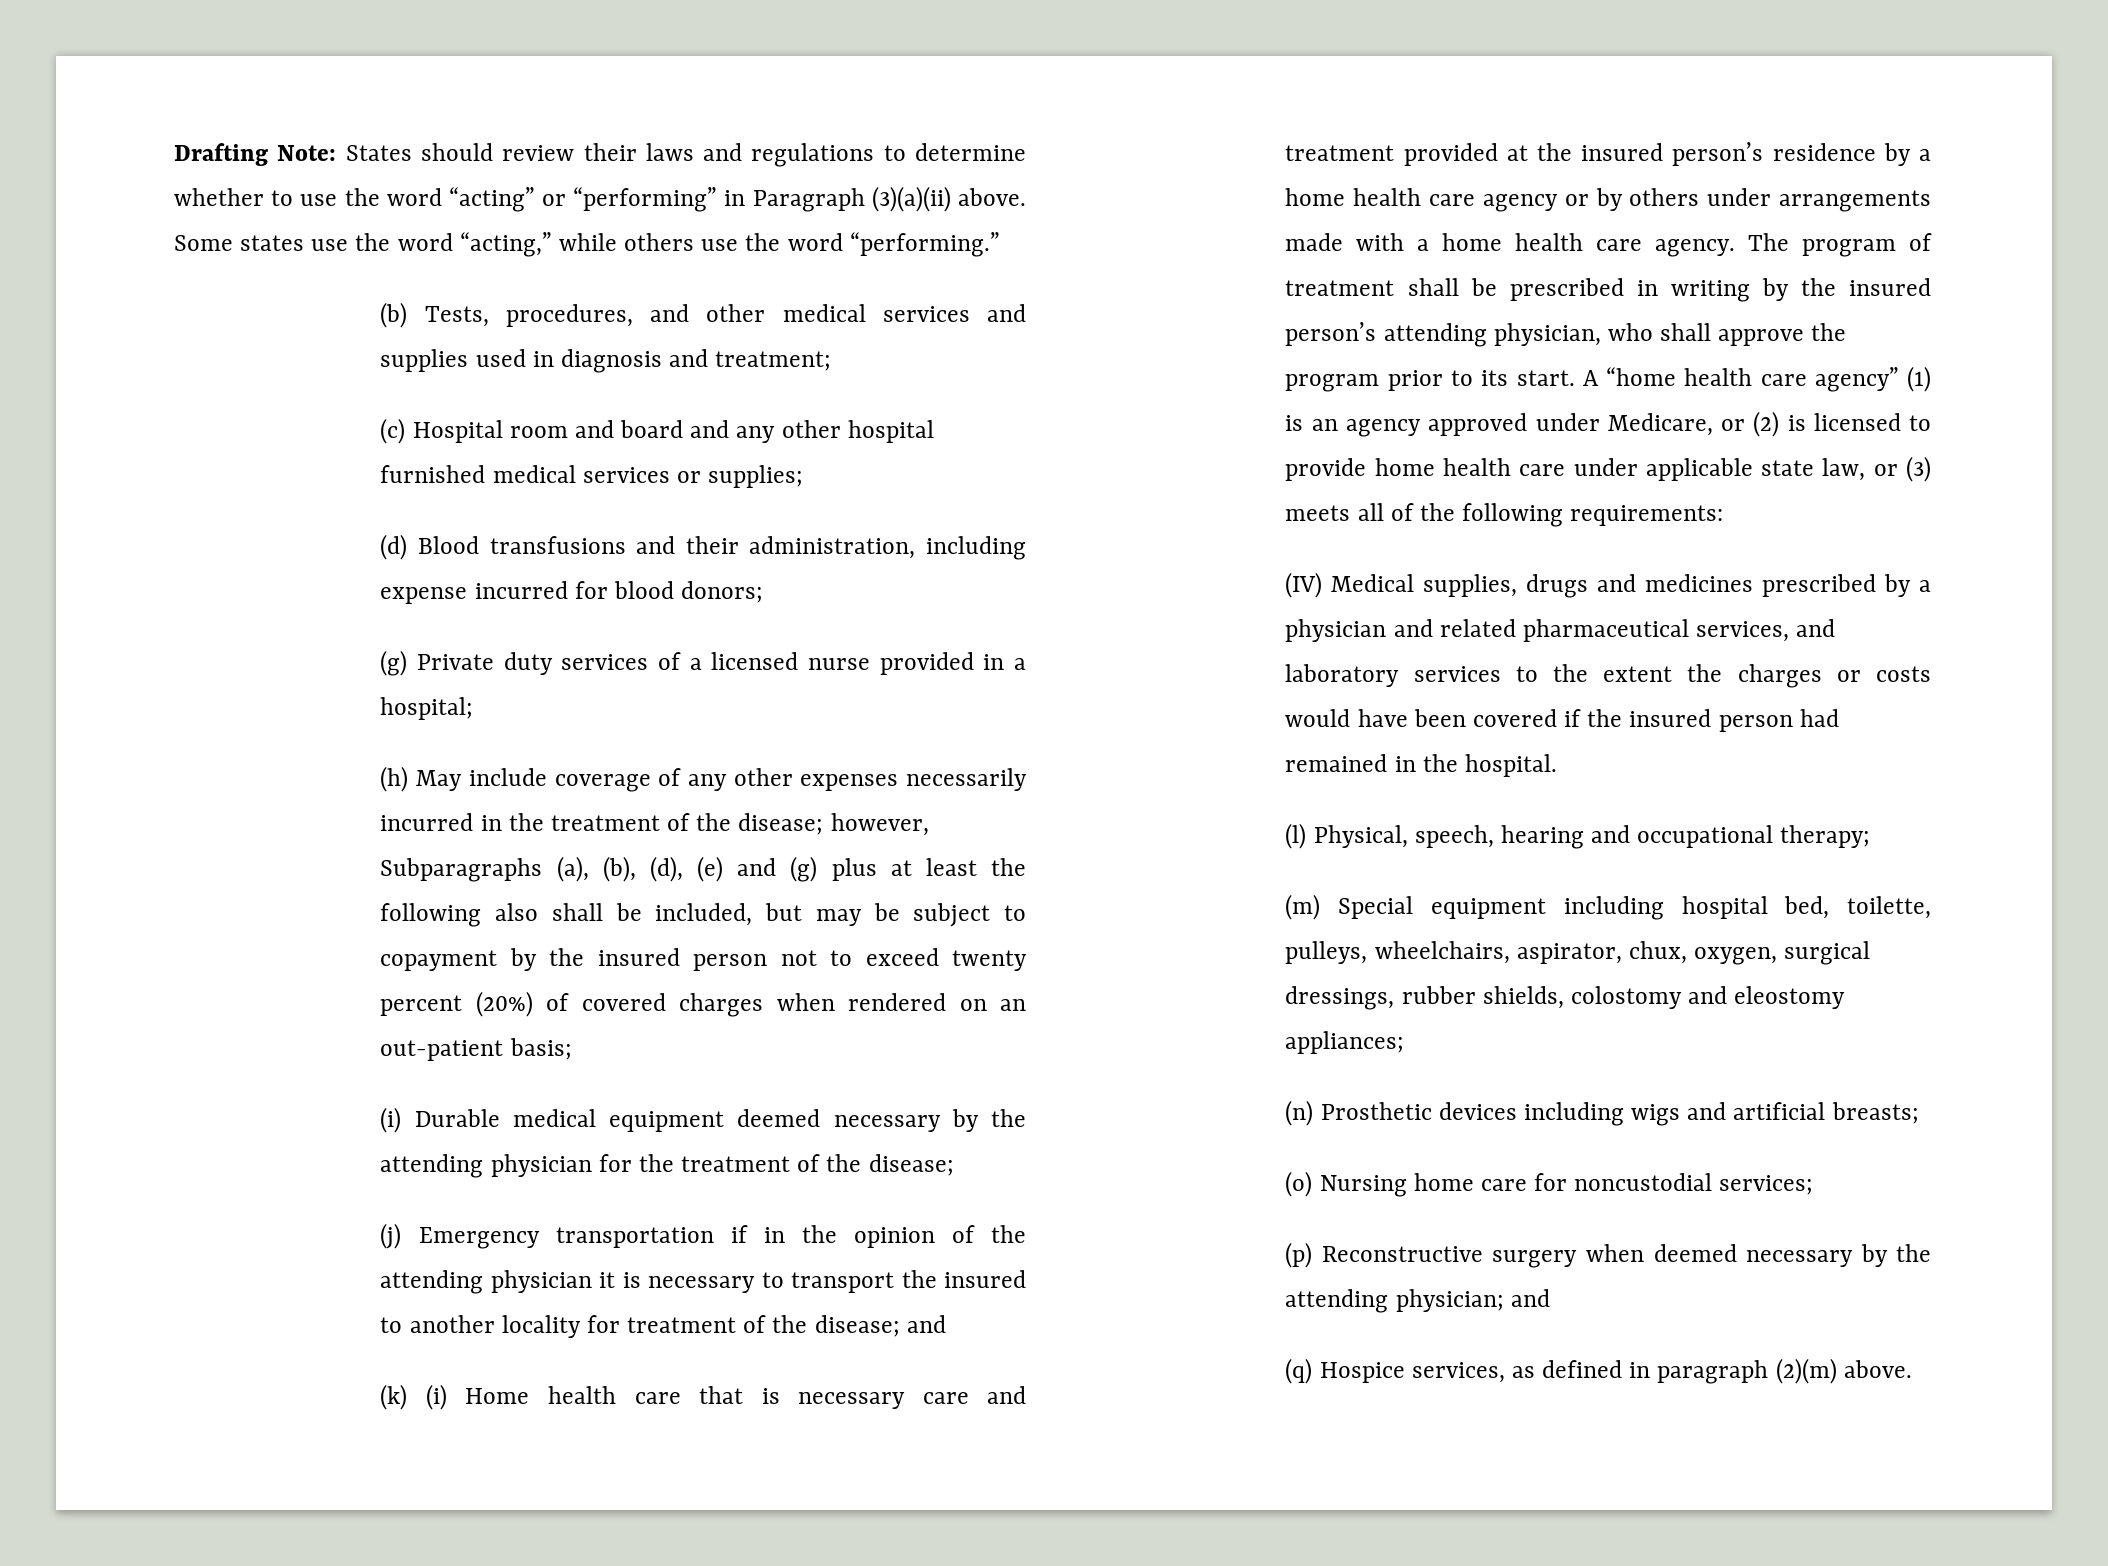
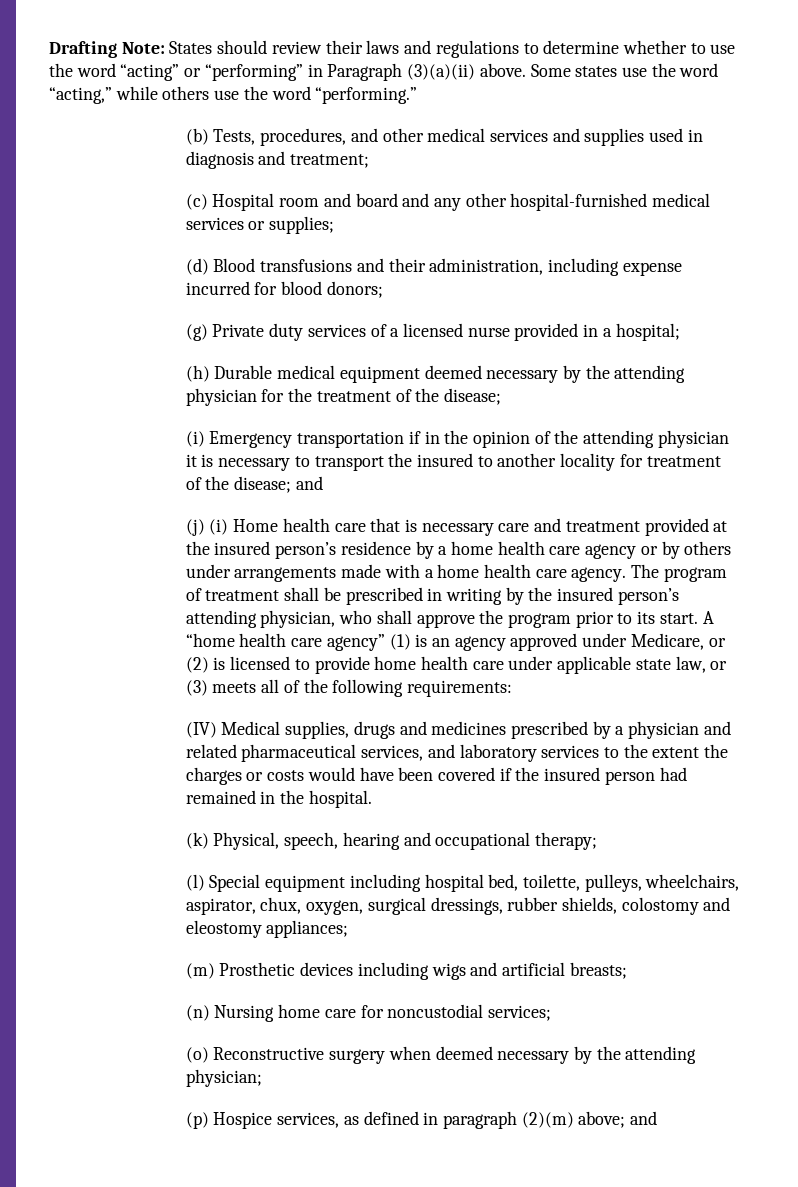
[847,420,934,443] [380,465,486,483] hospital furnished -> [510,193,648,211] hospital-furnished
[416,768,1027,792] [380,813,929,836] [380,856,1026,882] [380,903,1026,927] [380,948,1027,971] [380,991,1026,1017] [380,1038,572,1061] [380,1107,402,1133] May include coverage of any other expenses necessarily incurred in the treatment of the disease; however, Subparagraphs (a), (b), (d), (e) and (g) plus at least the following also shall be included, but may be subject to copayment by the insured person not to exceed twenty percent (20%) of covered charges when rendered on an out-patient basis; // (i) -> (210, 373) none
[380,1223,402,1249] (j) -> [185,431,205,447] (i)
[380,1384,408,1410] (k) -> [185,519,205,536] (j)
[1285,823,1307,849] (l) -> [185,832,209,849] (k)
[1285,894,1321,920] (m) -> [185,874,205,891] (l)
[1285,1100,1314,1126] (n) -> [185,963,215,979] (m)
[1285,1171,1313,1197] (o) -> [185,1005,210,1021] (n)
[1285,1242,1313,1268] (p) -> [185,1047,209,1063] (o)
[1510,1289,1550,1307] [1285,1358,1313,1384] and // (q) -> [185,1112,209,1129] // (p)
[1843,1360,1912,1378] above. -> [578,1111,658,1128] above; and

